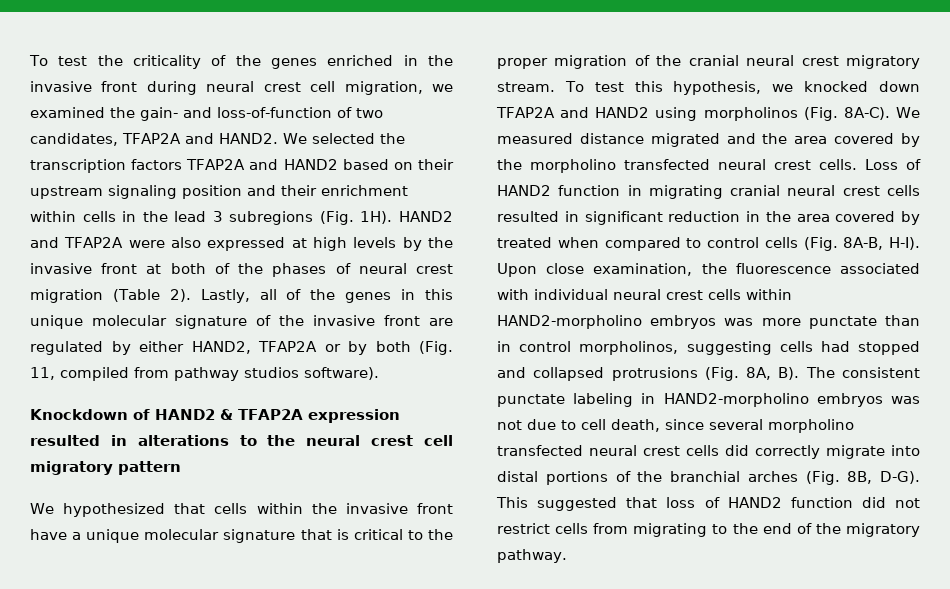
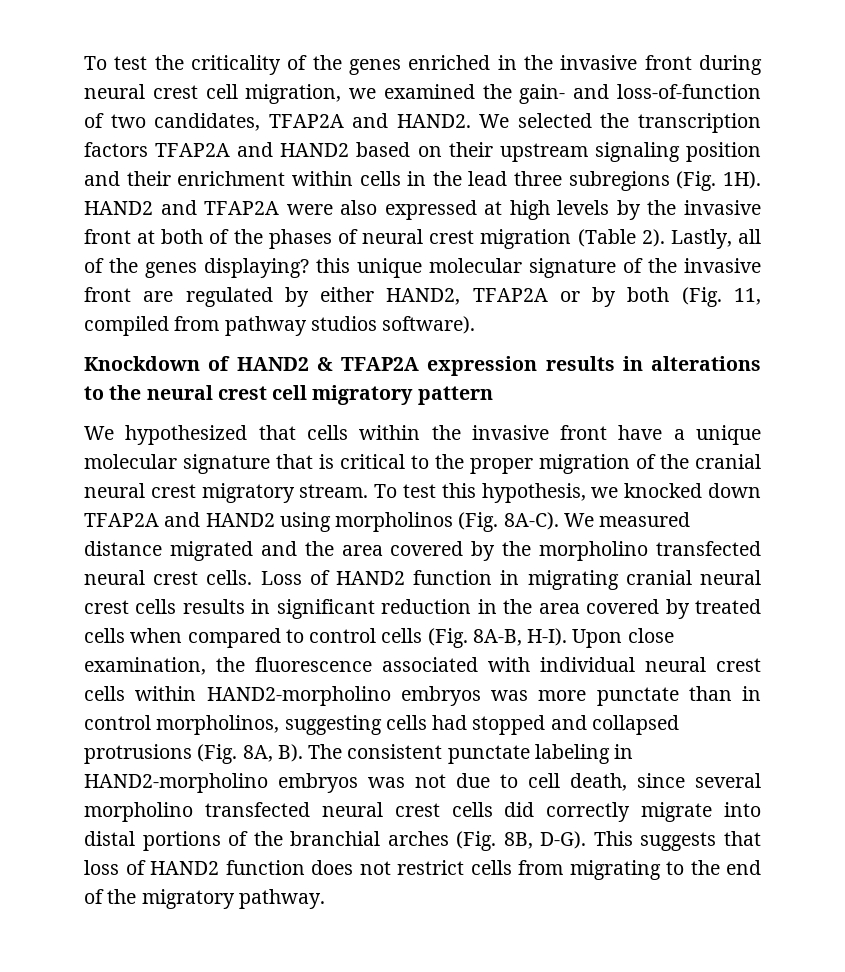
[212,211,223,222] 3 -> [514,171,563,186] three
[401,289,416,300] in -> [204,258,309,278] displaying?
[30,435,100,446] resulted -> [545,356,615,371] results
[497,211,559,222] resulted -> [182,599,245,614] results
(552, 242) none -> [84,628,125,643] cells
[537,497,618,511] suggested -> [640,832,717,851] suggests
[861,497,886,508] did -> [311,860,353,875] does

